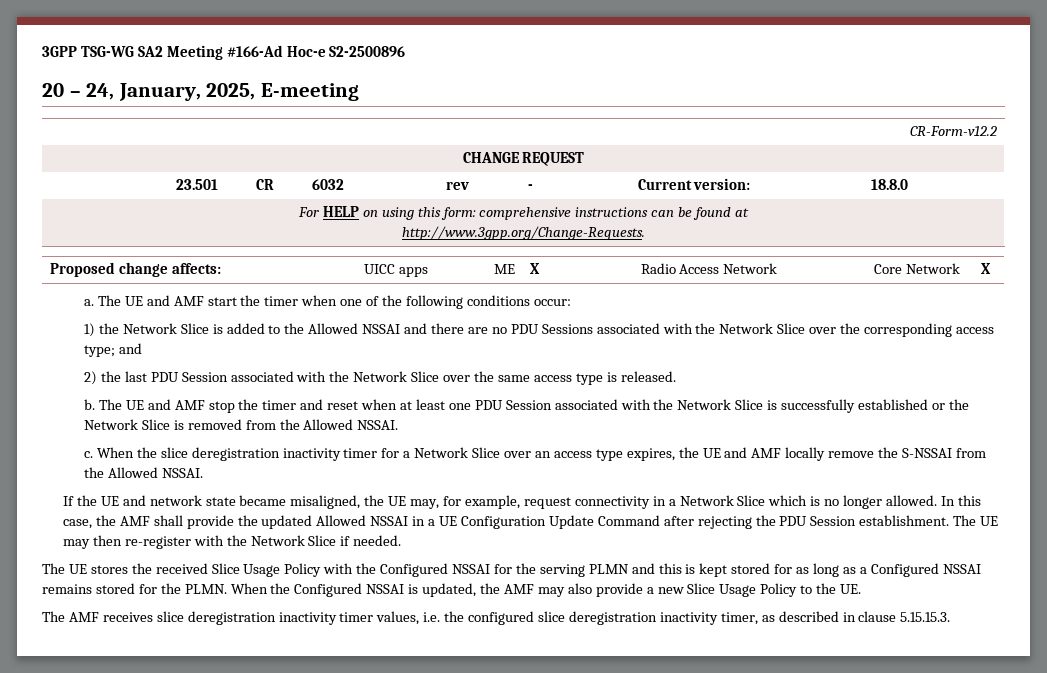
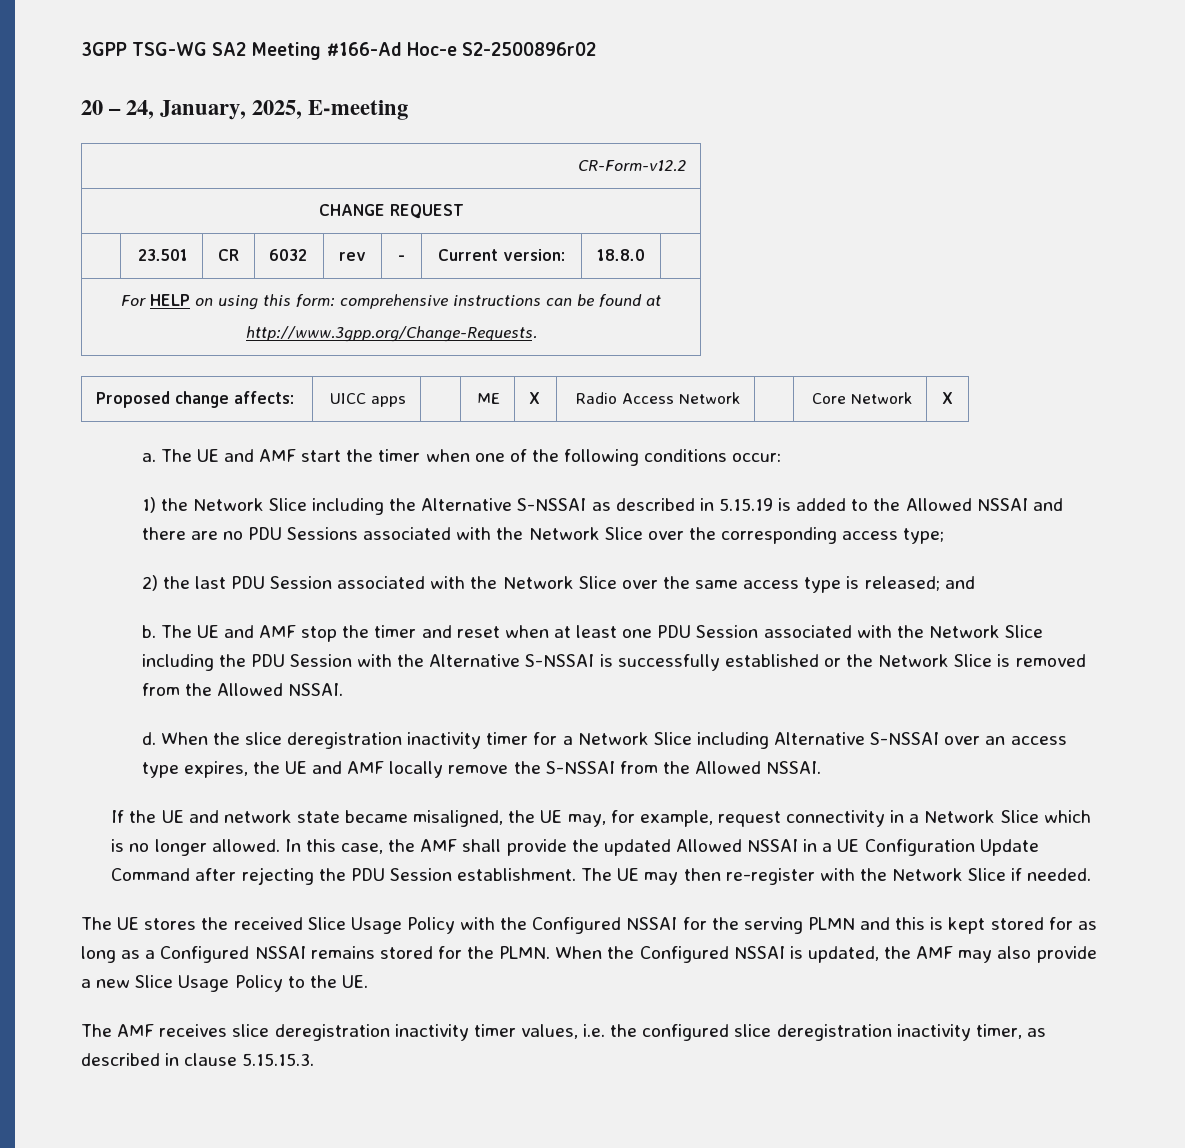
[329,46,406,57] S2-2500896 -> [461,42,596,56] S2-2500896r02
(209, 328) none -> [312,498,773,515] including the Alternative S-NSSAI as described in 5.15.19
[118,343,142,354] and -> (945, 536) none
[620,371,676,382] released. -> [864,576,975,591] released; and
(764, 404) none -> [141,654,595,671] including the PDU Session with the Alternative S-NSSAI
[83,451,93,458] c. -> [141,732,156,745] d.
(501, 452) none -> [696,732,940,749] including Alternative S-NSSAI

